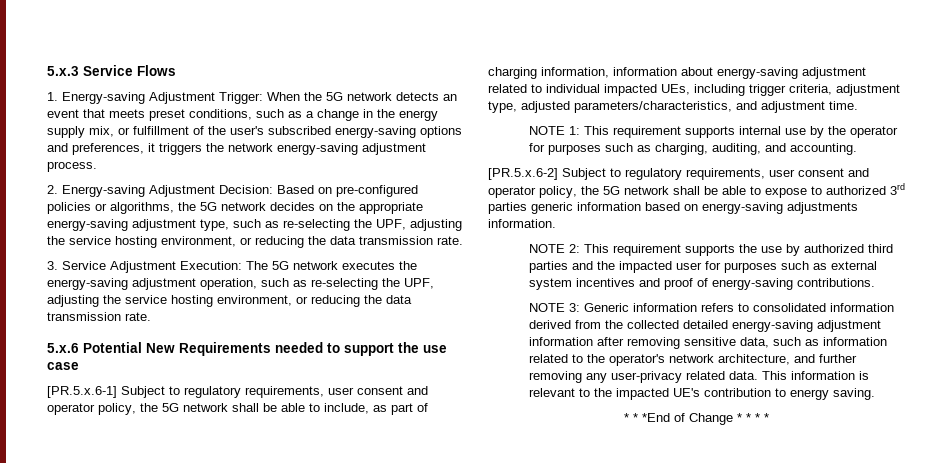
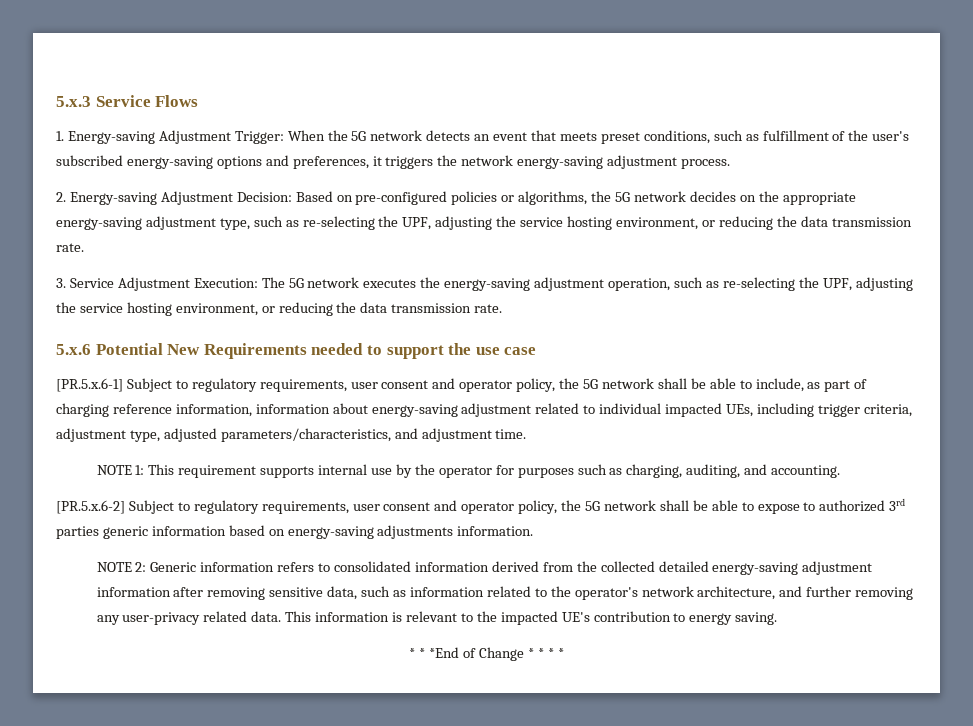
[306,109,438,121] [47,126,130,138] a change in the energy supply mix, or -> (759, 137) none
(537, 73) none -> [112,404,172,414] reference
[583,244,893,256] [528,261,877,273] [528,278,875,290] [528,303,580,312] This requirement supports the use by authorized third parties and the impacted user for purposes such as external system incentives and proof of energy-saving contributions. // NOTE 3: -> (147, 567) none

